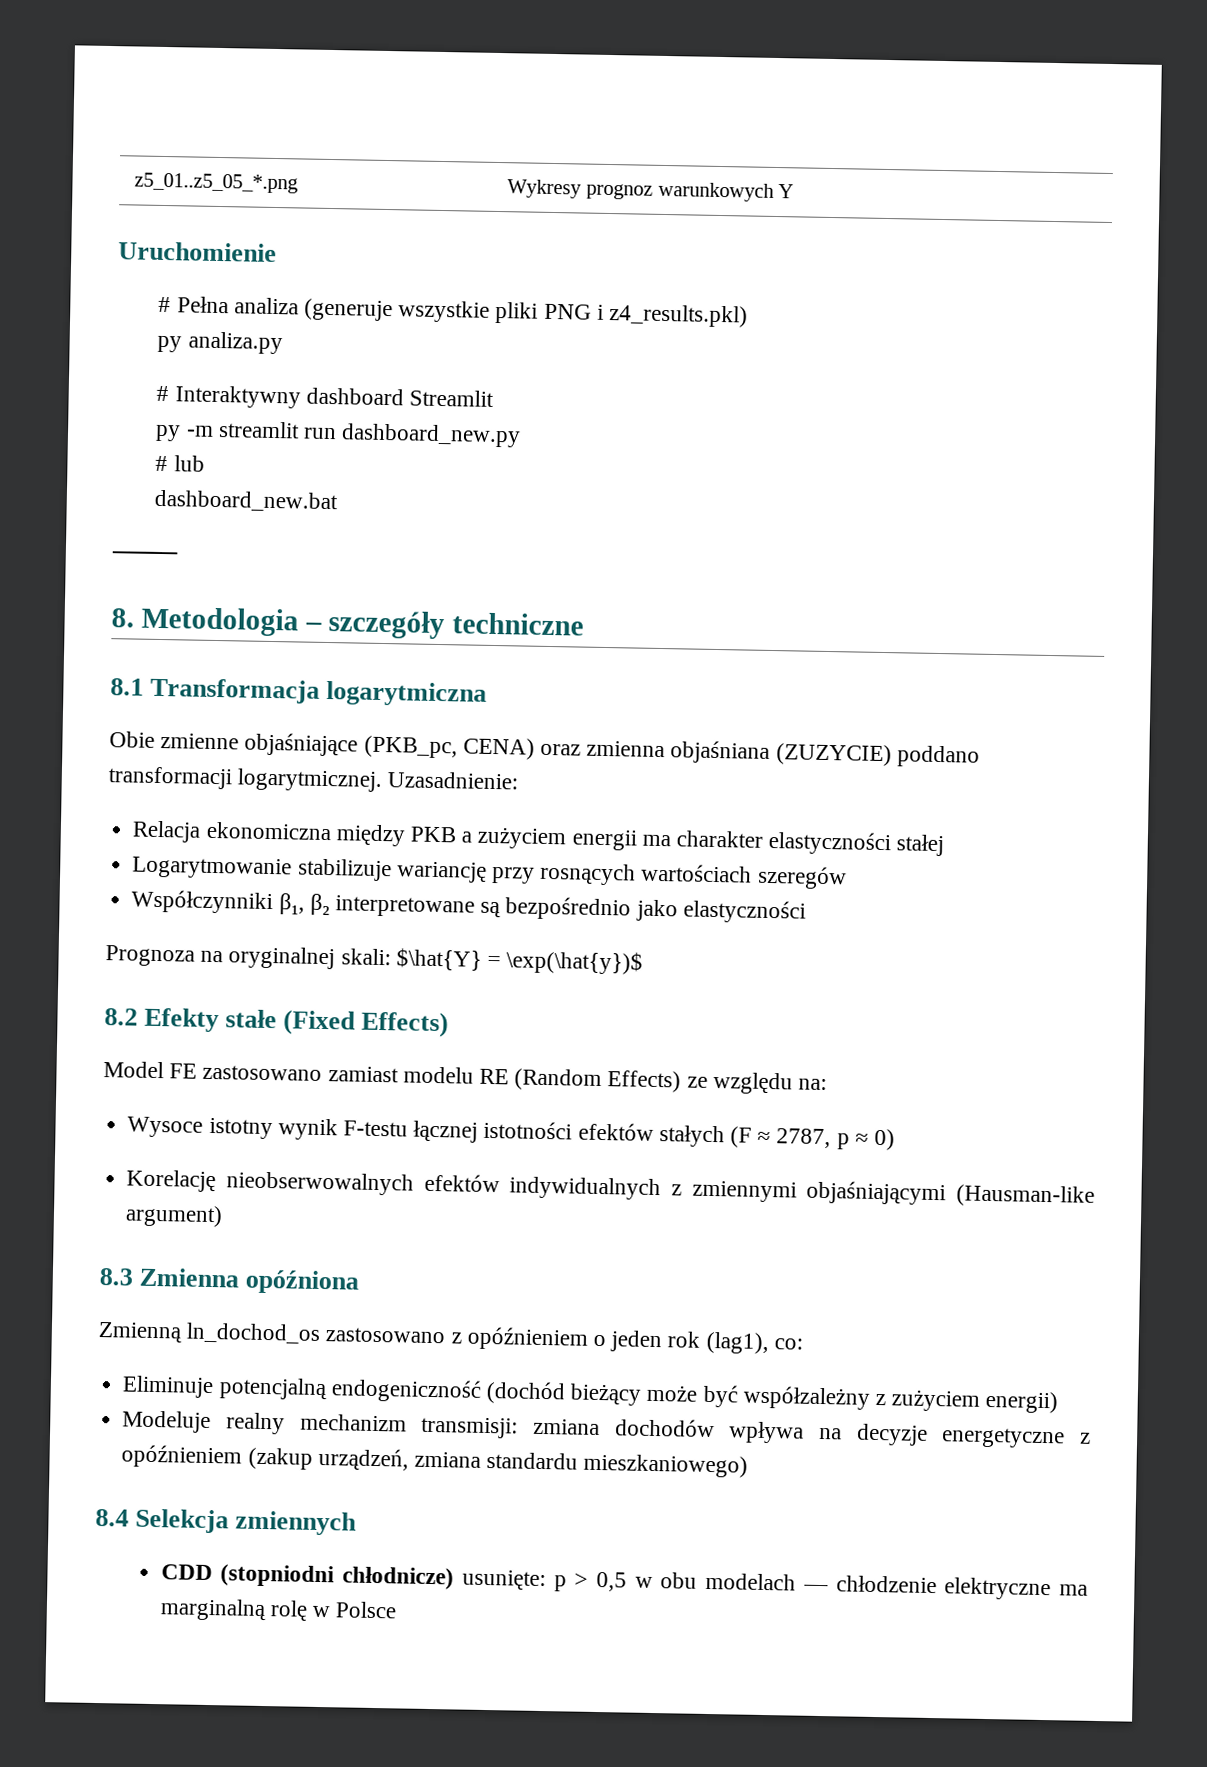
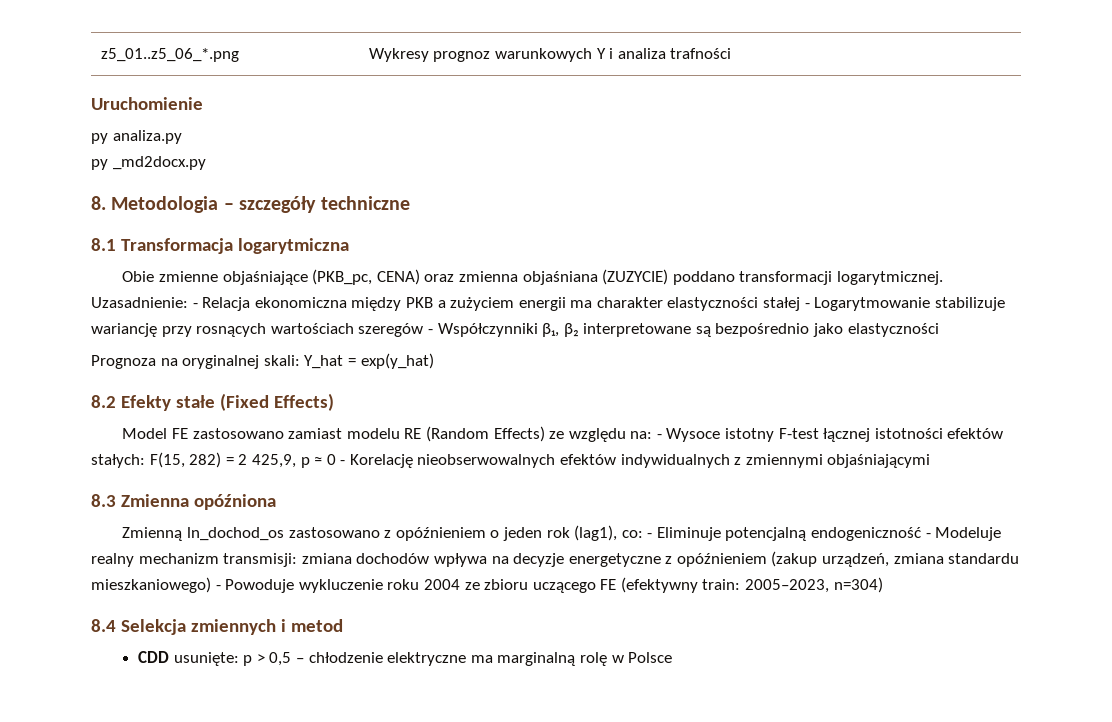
[134,172,299,194] z5_01..z5_05_*.png -> [100,48,239,62] z5_01..z5_06_*.png
[118,241,277,263] [158,296,749,328] [157,331,283,355] [156,385,495,409] [155,421,522,448] [155,455,205,472] [154,489,339,513] [111,551,178,561] // Uruchomienie // # Pełna analiza (generuje wszystkie pliki PNG i z4_results.pkl) // py analiza.py // # Interaktywny dashboard Streamlit // py -m streamlit run dashboard_new.py // # lub // dashboard_new.bat // ──── -> [609,48,732,59] [91,97,203,110] [91,130,182,144] [91,156,206,170] i analiza trafności // Uruchomienie // py analiza.py // py _md2docx.py
(519, 780) // -> [192,303,198,308] -
(945, 845) // -> [804,303,810,308] -
(847, 877) // -> [427,329,433,334] -
[395,948,644,975] $\hat{Y} = \exp(\hat{y})$ -> [304,353,434,369] Y_hat = exp(y_hat)
(828, 1084) // -> [656,434,662,439] -
[277,1118,408,1141] wynik F-testu -> [778,428,819,439] F-test
[658,1125,896,1151] stałych (F ≈ 2787, p ≈ 0) // -> [91,452,346,468] stałych: F(15, 282) = 2 425,9, p ≈ 0 -
[956,1184,1095,1208] [125,1204,224,1228] (Hausman-like argument) -> (931, 461) none
(803, 1344) // -> [647,533,653,538] -
[485,1380,1059,1414] (dochód bieżący może być współzależny z zużyciem energii) // -> [925,533,931,538] -
(749, 1465) none -> [215,577,883,593] - Powoduje wykluczenie roku 2004 ze zbioru uczącego FE (efektywny train: 2005–2023, n=304)
(358, 1523) none -> [280,619,343,632] i metod
[220,1564,455,1590] (stopniodni chłodnicze) -> (170, 657) none
[634,1572,829,1592] w obu modelach — -> [296,658,305,663] –

